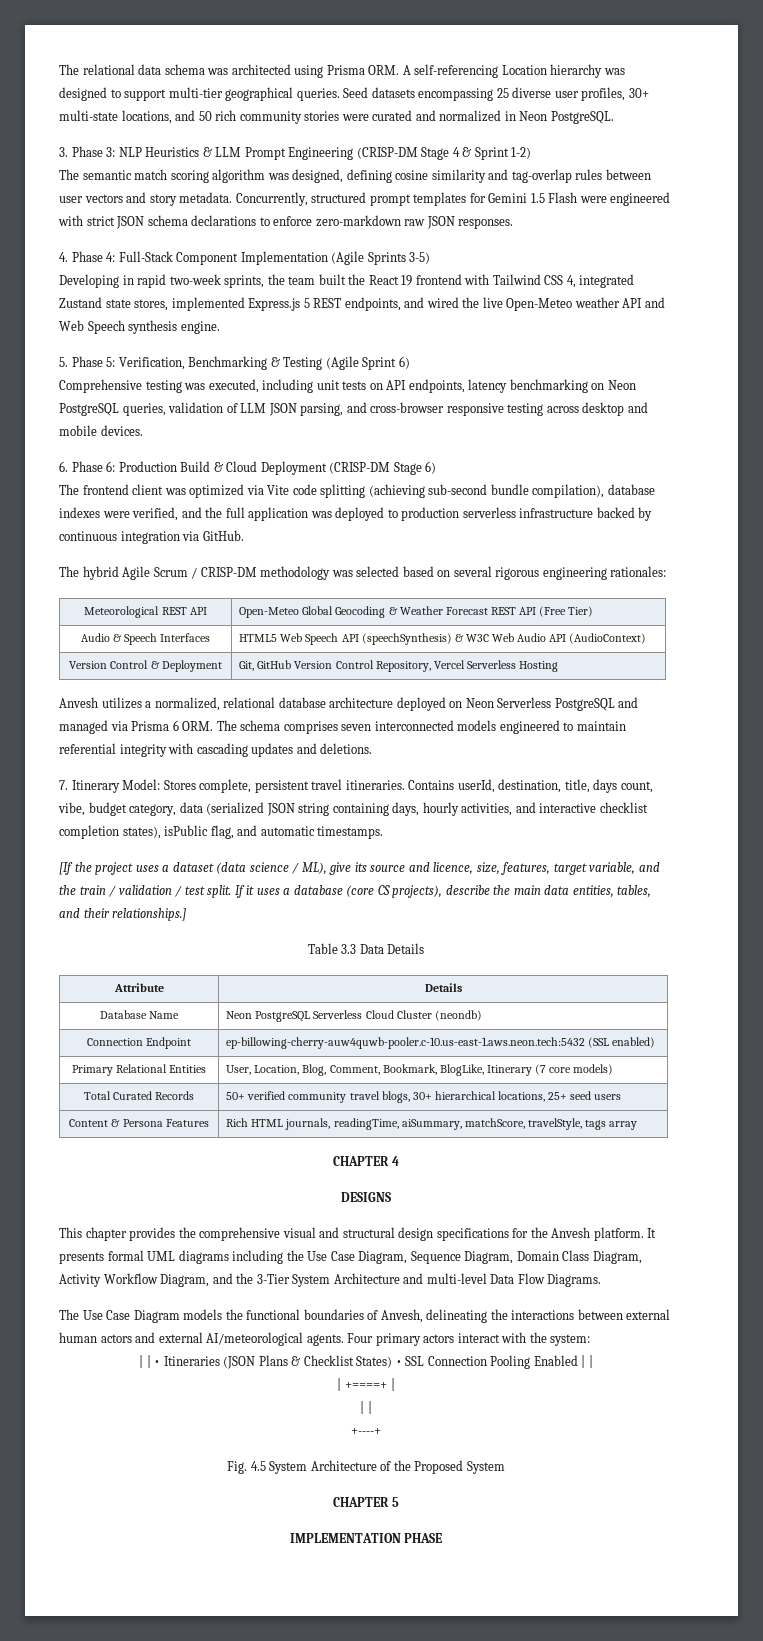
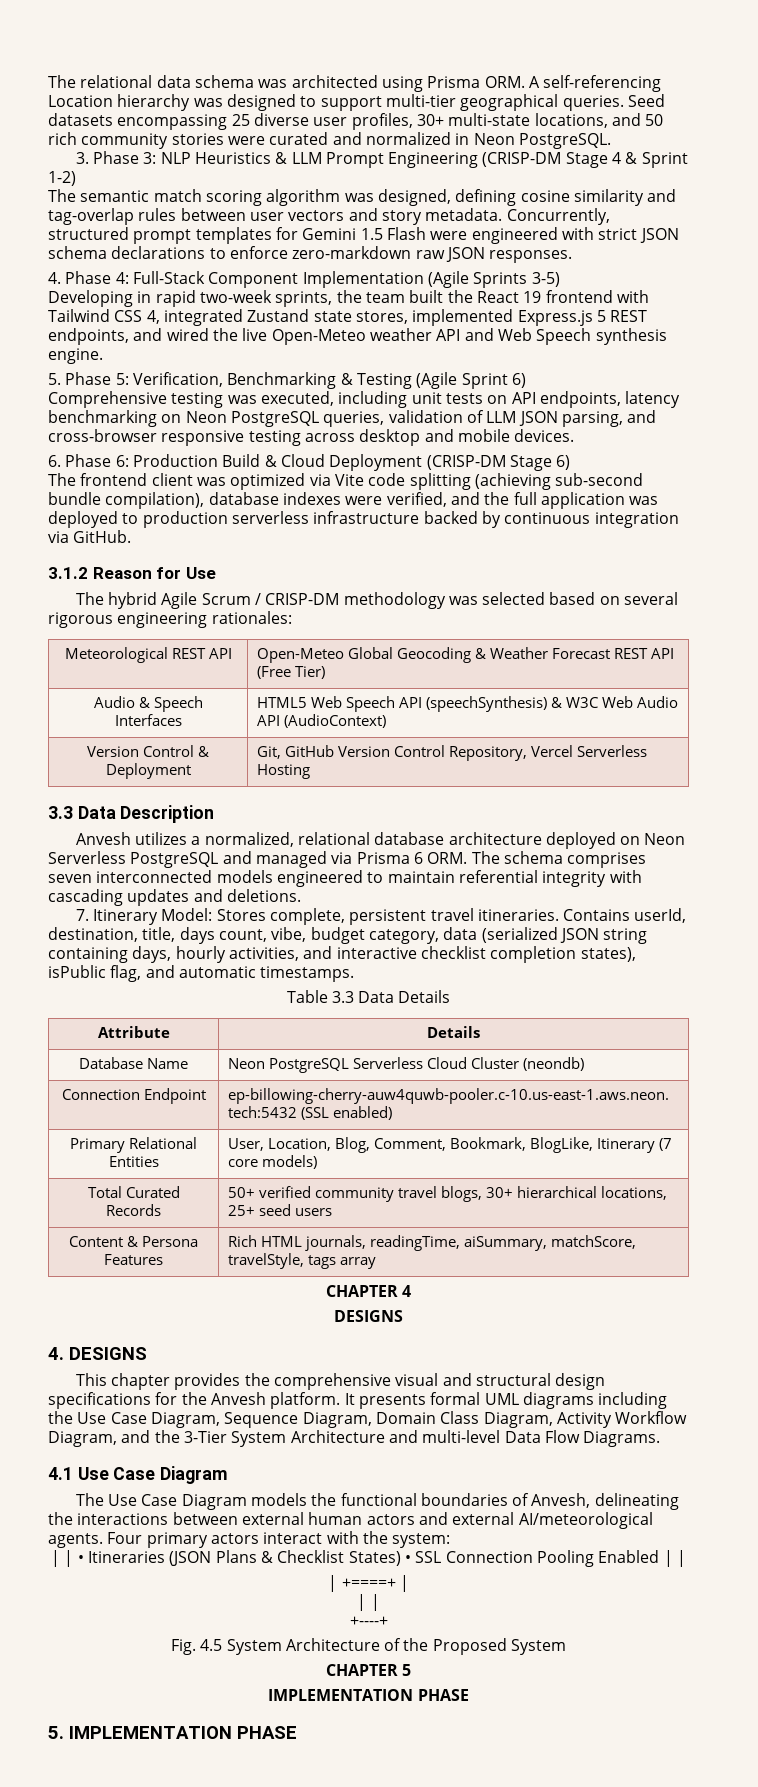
(244, 535) none -> [48,567,216,579] // 3.1.2 Reason for Use
(559, 666) none -> [48,805,215,823] // 3.3 Data Description
[59,862,660,875] [59,885,652,898] [59,908,187,921] // [If the project uses a dataset (data science / ML), give its source and licence, size, features, target variable, and the train / validation / test split. If it uses a database (core CS projects), describe the main data entities, tables, and their relationships.] -> (355, 974) none
(391, 1197) none -> [48,1347,147,1360] // 4. DESIGNS
(602, 1280) none -> [48,1466,229,1484] // 4.1 Use Case Diagram
(443, 1538) none -> [48,1726,297,1739] // 5. IMPLEMENTATION PHASE

